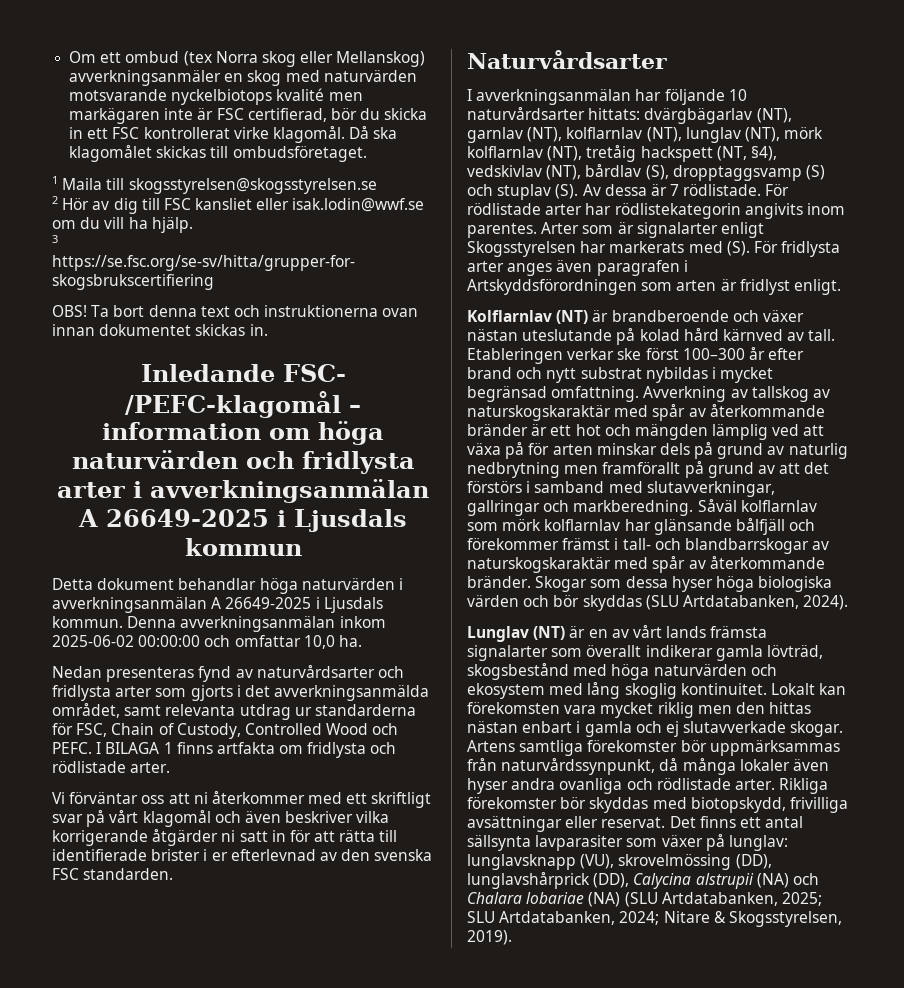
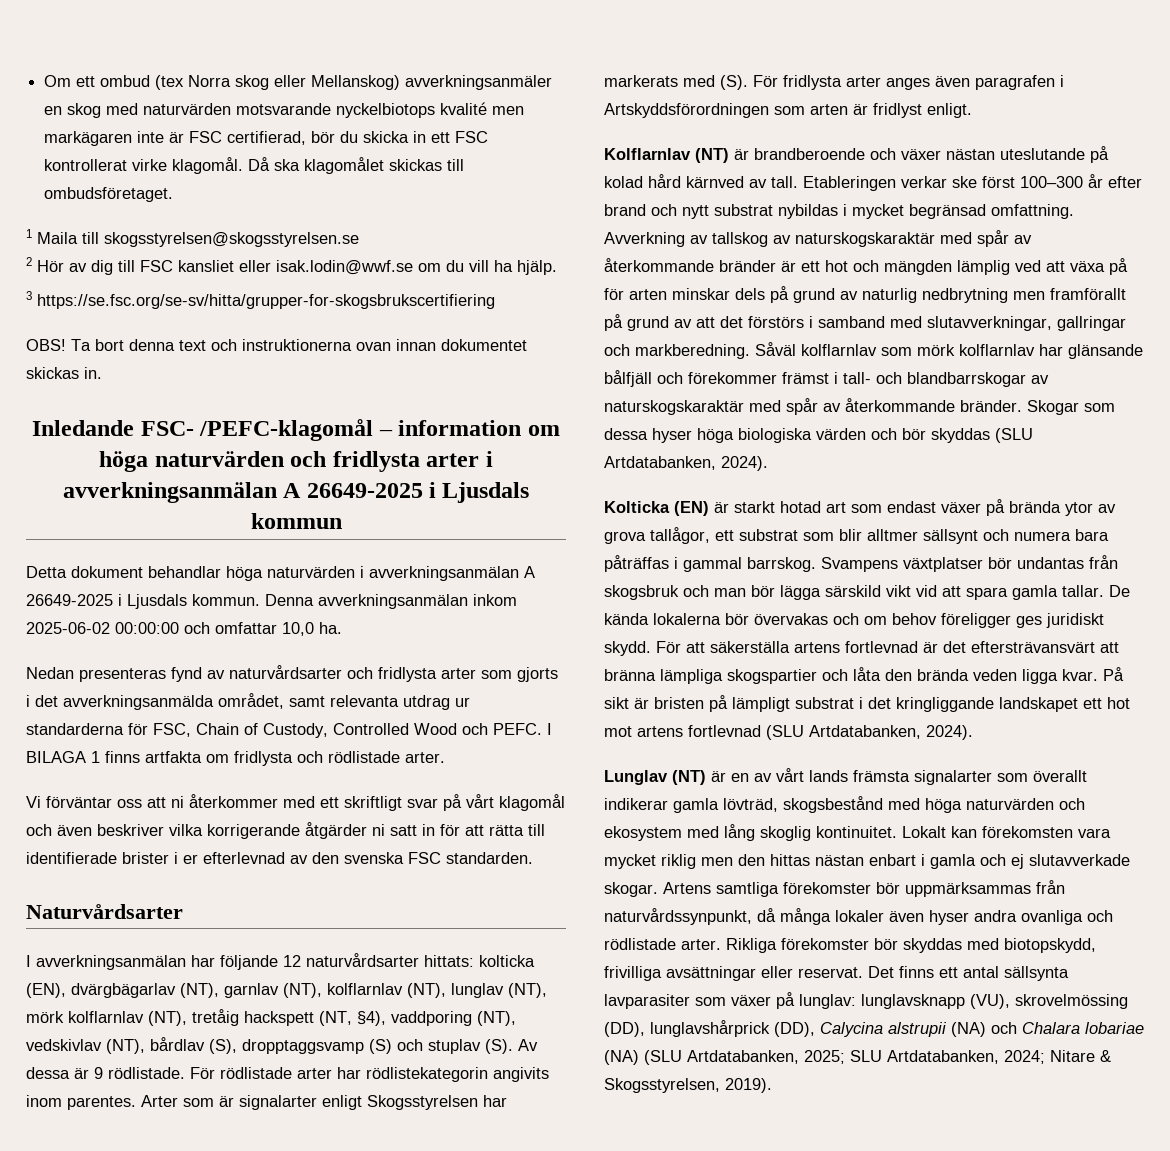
[728,89,747,101] 10 -> [283,955,301,967] 12
(641, 114) none -> [479,955,535,967] [26,983,66,998] kolticka (EN),
(777, 153) none -> [391,1011,516,1026] vaddporing (NT),
[670,184,680,196] 7 -> [94,1067,103,1079] 9
(849, 602) none -> [604,499,1116,516] [604,527,1109,544] [604,555,1118,572] [604,585,1130,600] [604,613,1104,628] [604,641,1119,656] [604,667,1124,684] [604,695,1130,712] [604,725,973,740] // Kolticka (EN) är starkt hotad art som endast växer på brända ytor av grova tallågor, ett substrat som blir alltmer sällsynt och numera bara påträffas i gammal barrskog. Svampens växtplatser bör undantas från skogsbruk och man bör lägga särskild vikt vid att spara gamla tallar. De kända lokalerna bör övervakas och om behov föreligger ges juridiskt skydd. För att säkerställa artens fortlevnad är det eftersträvansvärt att bränna lämpliga skogspartier och låta den brända veden ligga kvar. På sikt är bristen på lämpligt substrat i det kringliggande landskapet ett hot mot artens fortlevnad (SLU Artdatabanken, 2024).

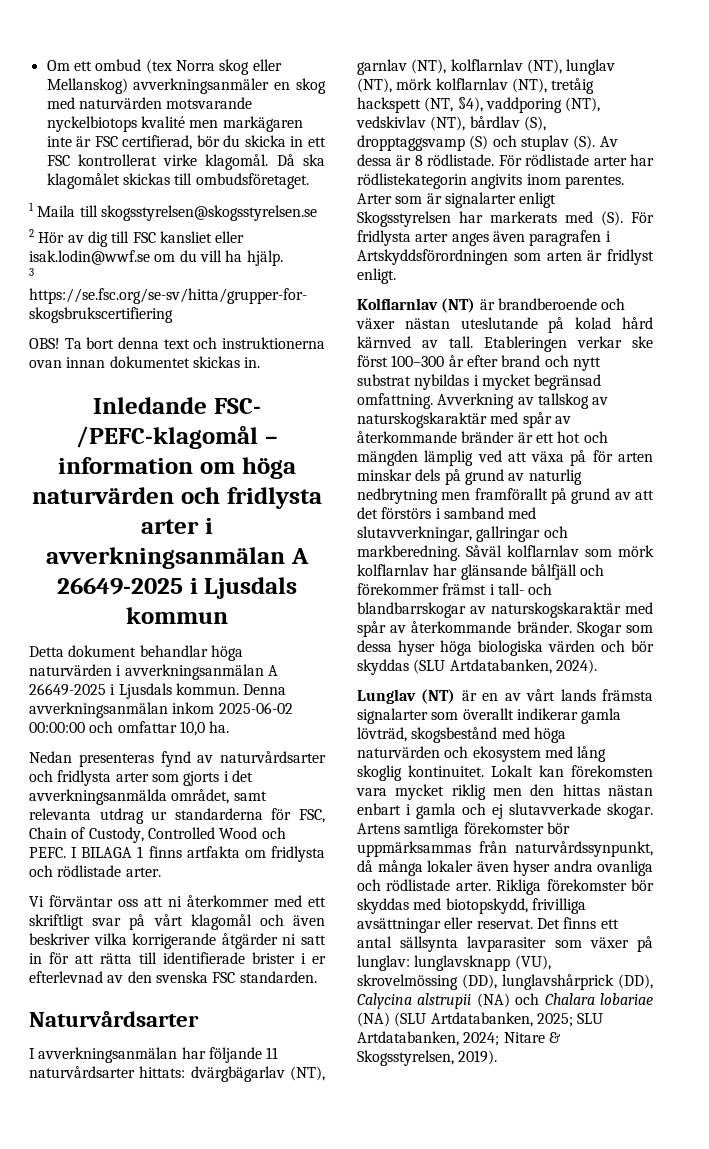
[283,955,301,967] 12 -> [266,1047,279,1059] 11
[479,955,535,967] [26,983,66,998] kolticka (EN), -> (186, 1072) none
[94,1067,103,1079] 9 -> [414,155,423,166] 8
[604,499,1116,516] [604,527,1109,544] [604,555,1118,572] [604,585,1130,600] [604,613,1104,628] [604,641,1119,656] [604,667,1124,684] [604,695,1130,712] [604,725,973,740] // Kolticka (EN) är starkt hotad art som endast växer på brända ytor av grova tallågor, ett substrat som blir alltmer sällsynt och numera bara påträffas i gammal barrskog. Svampens växtplatser bör undantas från skogsbruk och man bör lägga särskild vikt vid att spara gamla tallar. De kända lokalerna bör övervakas och om behov föreligger ges juridiskt skydd. För att säkerställa artens fortlevnad är det eftersträvansvärt att bränna lämpliga skogspartier och låta den brända veden ligga kvar. På sikt är bristen på lämpligt substrat i det kringliggande landskapet ett hot mot artens fortlevnad (SLU Artdatabanken, 2024). -> (597, 666) none

